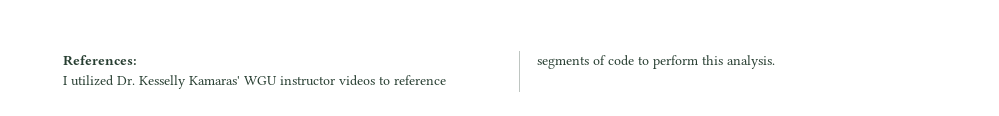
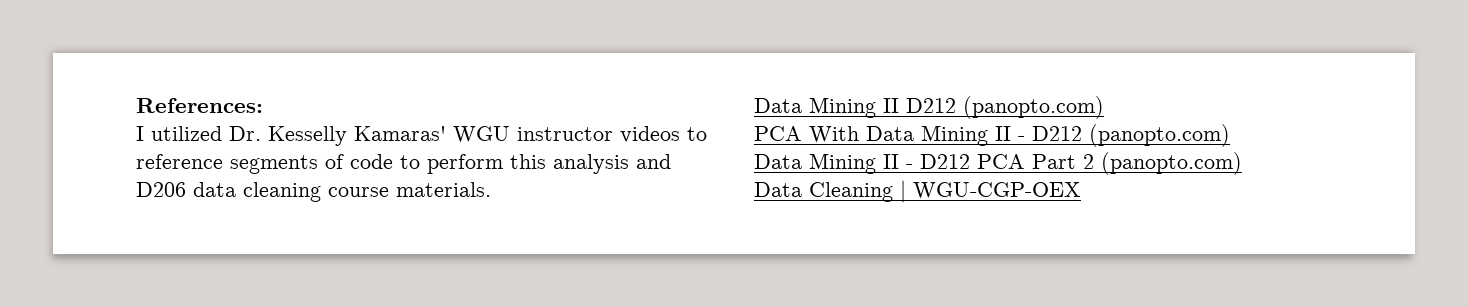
[727,55,775,69] analysis. -> [553,154,671,174] [136,182,491,202] [754,96,1104,119] [754,124,1230,147] [754,152,1242,175] [754,180,1081,203] analysis and D206 data cleaning course materials. // Data Mining II D212 (panopto.com) // PCA With Data Mining II - D212 (panopto.com) // Data Mining II - D212 PCA Part 2 (panopto.com) // Data Cleaning | WGU-CGP-OEX

